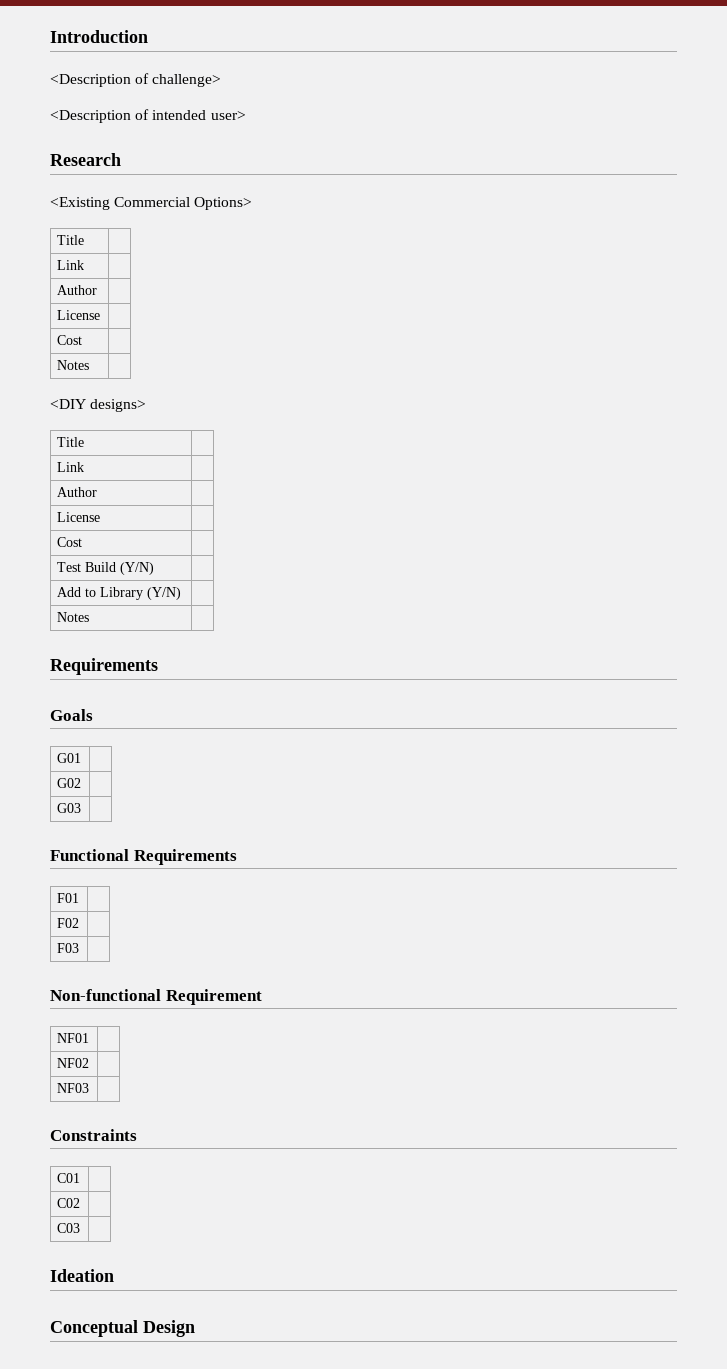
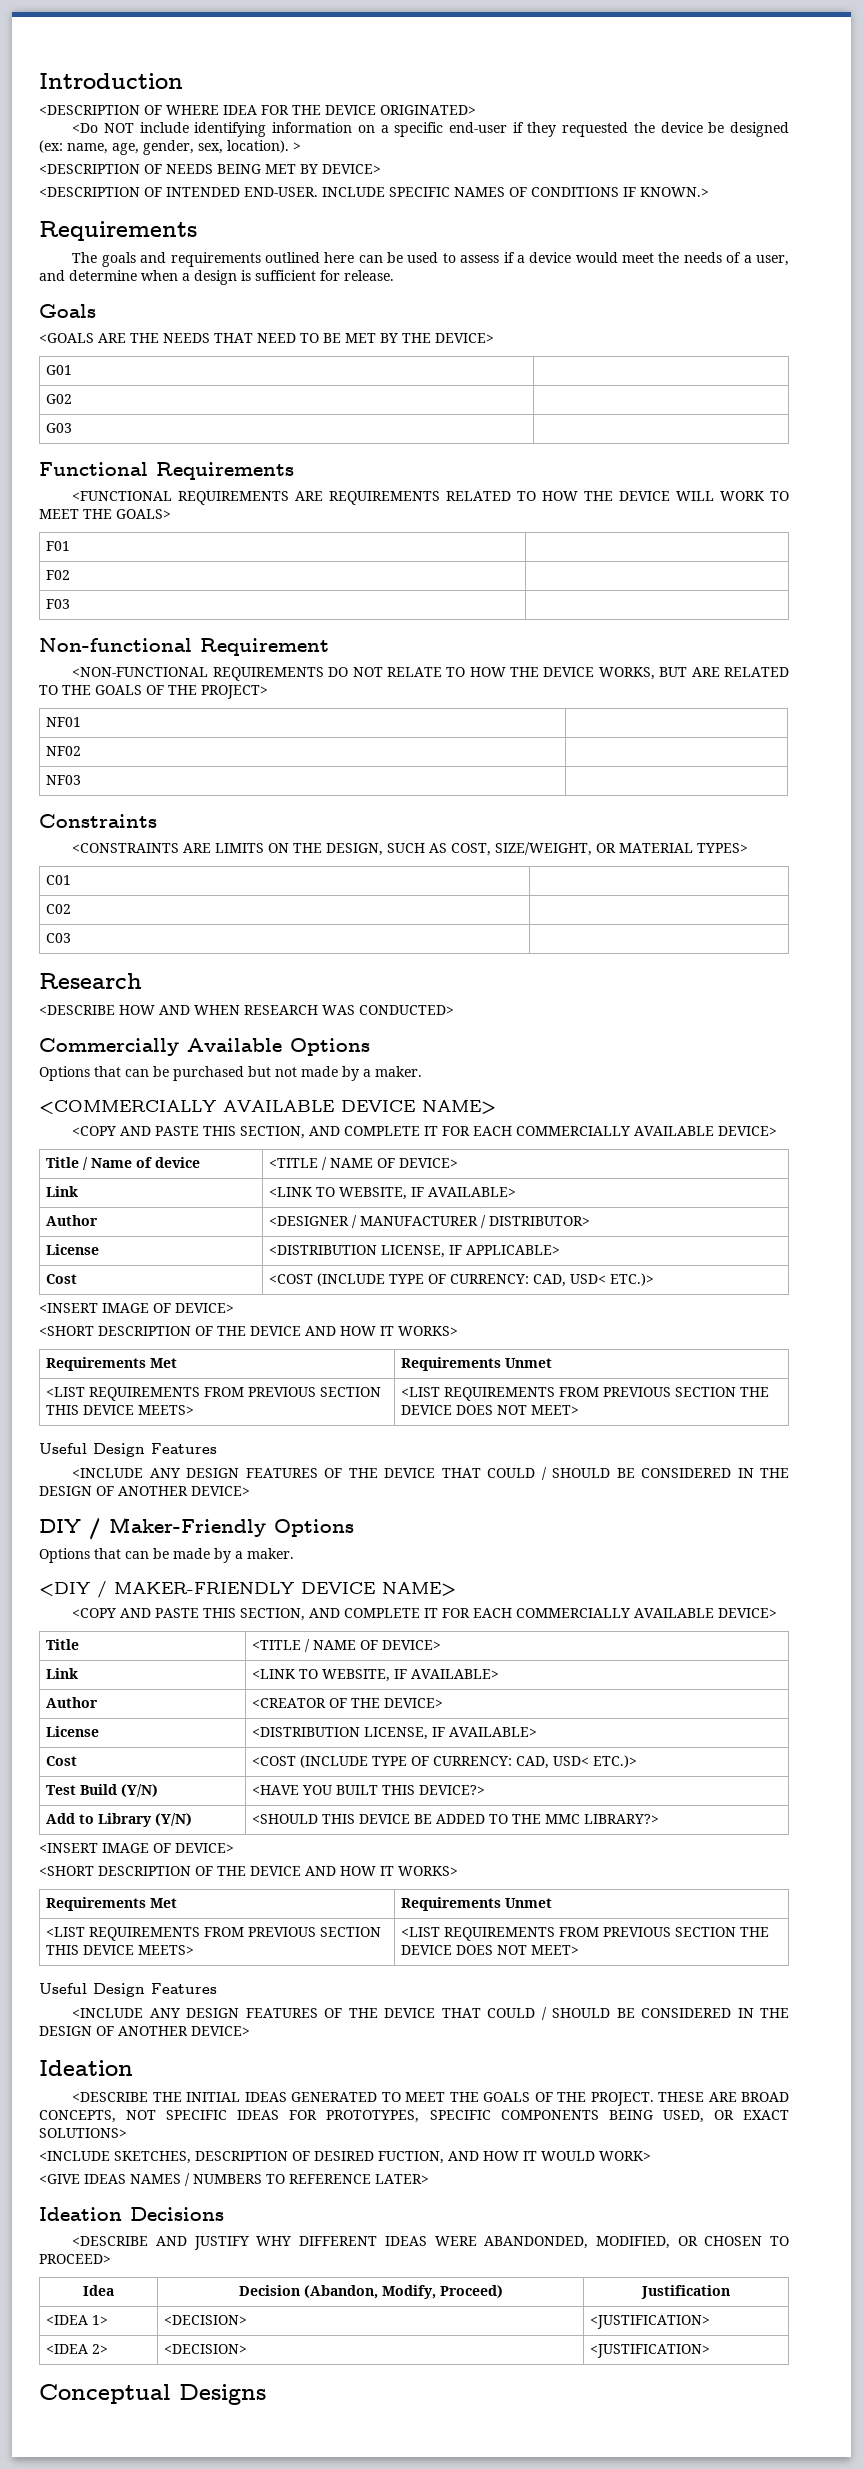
[50,73,222,87] [50,109,246,123] [50,153,121,166] [50,197,253,210] [57,235,85,245] [57,260,85,270] [57,285,98,295] [57,310,101,320] [57,335,83,345] [57,360,90,370] [50,399,147,412] [57,437,85,447] [57,462,85,472] [57,487,98,497] [57,512,101,522] [57,537,83,547] [57,562,155,575] [57,587,182,600] [57,612,90,622] [50,658,158,675] [50,709,93,721] <Description of challenge> // <Description of intended user> // Research // <Existing Commercial Options> // Title | // Link | // Author | // License | // Cost | // Notes | // <DIY designs> // Title | // Link | // Author | // License | // Cost | // Test Build (Y/N) | // Add to Library (Y/N) | // Notes | // Requirements // Goals -> [39,105,476,115] [72,122,789,137] [39,140,301,155] [39,164,381,174] [39,187,709,197] [39,221,197,241] [72,252,790,267] [39,270,394,285] [39,304,96,318] [39,333,494,343] <DESCRIPTION OF WHERE IDEA FOR THE DEVICE ORIGINATED> // <Do NOT include identifying information on a specific end-user if they requested the device be designed (ex: name, age, gender, sex, location). > // <DESCRIPTION OF NEEDS BEING MET BY DEVICE> // <DESCRIPTION OF INTENDED END-USER. INCLUDE SPECIFIC NAMES OF CONDITIONS IF KNOWN.> // Requirements // The goals and requirements outlined here can be used to assess if a device would meet the needs of a user, and determine when a design is sufficient for release. // Goals // <GOALS ARE THE NEEDS THAT NEED TO BE MET BY THE DEVICE>
(237, 857) none -> [72,491,789,505] [39,509,171,519] // <FUNCTIONAL REQUIREMENTS ARE REQUIREMENTS RELATED TO HOW THE DEVICE WILL WORK TO MEET THE GOALS>
[57,1033,90,1043] [57,1058,90,1068] [57,1083,90,1093] [50,1129,137,1141] [57,1173,81,1183] [57,1198,81,1208] [57,1223,81,1233] [50,1269,114,1282] // NF01 | // NF02 | // NF03 | // Constraints // C01 | // C02 | // C03 | // Ideation -> [72,667,789,681] [39,685,268,699] [46,717,82,727] [46,746,82,756] [46,775,82,785] [39,814,157,828] [72,842,749,856] [46,875,72,885] [46,904,72,914] [46,933,72,943] [39,973,142,989] [39,1005,454,1015] [39,1038,370,1056] [39,1066,422,1081] [39,1100,496,1114] [72,1126,778,1139] [46,1157,201,1170] [269,1157,459,1170] [46,1186,79,1197] [269,1187,517,1200] [46,1215,99,1226] [269,1215,591,1228] [46,1244,100,1255] [269,1245,561,1258] [46,1274,78,1284] [269,1273,655,1287] [39,1303,234,1313] [39,1326,458,1336] [46,1357,178,1371] [401,1357,553,1371] [46,1387,382,1401] [46,1405,195,1415] [401,1387,770,1401] [401,1405,580,1415] [39,1443,217,1457] [72,1467,789,1480] [39,1486,250,1496] [39,1517,354,1540] [39,1548,294,1563] [39,1581,456,1598] [72,1608,778,1621] [46,1639,80,1650] [252,1639,442,1652] [46,1668,79,1679] [252,1669,500,1682] [46,1697,99,1708] [252,1698,444,1708] [46,1726,100,1737] [252,1727,538,1740] [46,1756,78,1766] [252,1755,638,1769] [46,1784,159,1797] [252,1785,486,1795] [46,1813,193,1827] [252,1814,660,1824] [39,1843,234,1853] [39,1866,458,1876] [46,1897,178,1911] [401,1897,553,1911] [46,1927,382,1941] [46,1945,195,1955] [401,1927,770,1941] [401,1945,580,1955] [39,1983,217,1997] [72,2007,789,2020] [39,2026,250,2036] [39,2060,133,2076] [72,2092,789,2106] [39,2110,789,2123] [39,2128,127,2138] [39,2151,651,2164] [39,2173,429,2186] [39,2207,224,2221] [72,2236,789,2250] [39,2254,111,2264] [83,2285,114,2296] [238,2285,503,2299] [641,2285,730,2299] [46,2315,109,2325] [164,2315,248,2325] [590,2315,711,2329] [46,2344,109,2354] [164,2344,248,2354] [590,2344,711,2358] // <NON-FUNCTIONAL REQUIREMENTS DO NOT RELATE TO HOW THE DEVICE WORKS, BUT ARE RELATED TO THE GOALS OF THE PROJECT> // NF01 | // NF02 | // NF03 | // Constraints // <CONSTRAINTS ARE LIMITS ON THE DESIGN, SUCH AS COST, SIZE/WEIGHT, OR MATERIAL TYPES> // C01 | // C02 | // C03 | // Research // <DESCRIBE HOW AND WHEN RESEARCH WAS CONDUCTED> // Commercially Available Options // Options that can be purchased but not made by a maker. // <COMMERCIALLY AVAILABLE DEVICE NAME> // <COPY AND PASTE THIS SECTION, AND COMPLETE IT FOR EACH COMMERCIALLY AVAILABLE DEVICE> // Title / Name of device | <TITLE / NAME OF DEVICE> // Link | <LINK TO WEBSITE, IF AVAILABLE> // Author | <DESIGNER / MANUFACTURER / DISTRIBUTOR> // License | <DISTRIBUTION LICENSE, IF APPLICABLE> // Cost | <COST (INCLUDE TYPE OF CURRENCY: CAD, USD< ETC.)> // <INSERT IMAGE OF DEVICE> // <SHORT DESCRIPTION OF THE DEVICE AND HOW IT WORKS> // Requirements Met | Requirements Unmet // <LIST REQUIREMENTS FROM PREVIOUS SECTION THIS DEVICE MEETS> | <LIST REQUIREMENTS FROM PREVIOUS SECTION THE DEVICE DOES NOT MEET> // Useful Design Features // <INCLUDE ANY DESIGN FEATURES OF THE DEVICE THAT COULD / SHOULD BE CONSIDERED IN THE DESIGN OF ANOTHER DEVICE> // DIY / Maker-Friendly Options // Options that can be made by a maker. // <DIY / MAKER-FRIENDLY DEVICE NAME> // <COPY AND PASTE THIS SECTION, AND COMPLETE IT FOR EACH COMMERCIALLY AVAILABLE DEVICE> // Title | <TITLE / NAME OF DEVICE> // Link | <LINK TO WEBSITE, IF AVAILABLE> // Author | <CREATOR OF THE DEVICE> // License | <DISTRIBUTION LICENSE, IF AVAILABLE> // Cost | <COST (INCLUDE TYPE OF CURRENCY: CAD, USD< ETC.)> // Test Build (Y/N) | <HAVE YOU BUILT THIS DEVICE?> // Add to Library (Y/N) | <SHOULD THIS DEVICE BE ADDED TO THE MMC LIBRARY?> // <INSERT IMAGE OF DEVICE> // <SHORT DESCRIPTION OF THE DEVICE AND HOW IT WORKS> // Requirements Met | Requirements Unmet // <LIST REQUIREMENTS FROM PREVIOUS SECTION THIS DEVICE MEETS> | <LIST REQUIREMENTS FROM PREVIOUS SECTION THE DEVICE DOES NOT MEET> // Useful Design Features // <INCLUDE ANY DESIGN FEATURES OF THE DEVICE THAT COULD / SHOULD BE CONSIDERED IN THE DESIGN OF ANOTHER DEVICE> // Ideation // <DESCRIBE THE INITIAL IDEAS GENERATED TO MEET THE GOALS OF THE PROJECT. THESE ARE BROAD CONCEPTS, NOT SPECIFIC IDEAS FOR PROTOTYPES, SPECIFIC COMPONENTS BEING USED, OR EXACT SOLUTIONS> // <INCLUDE SKETCHES, DESCRIPTION OF DESIRED FUCTION, AND HOW IT WOULD WORK> // <GIVE IDEAS NAMES / NUMBERS TO REFERENCE LATER> // Ideation Decisions // <DESCRIBE AND JUSTIFY WHY DIFFERENT IDEAS WERE ABANDONDED, MODIFIED, OR CHOSEN TO PROCEED> // Idea | Decision (Abandon, Modify, Proceed) | Justification // <IDEA 1> | <DECISION> | <JUSTIFICATION> // <IDEA 2> | <DECISION> | <JUSTIFICATION>
[143,1320,195,1337] Design -> [179,2384,266,2405] Designs

